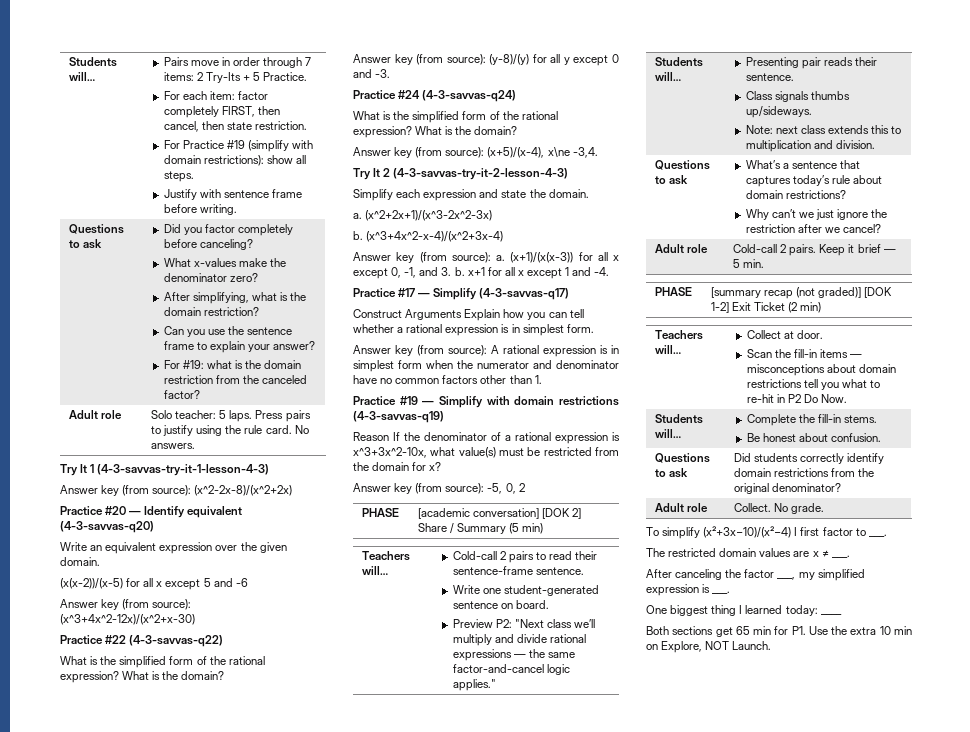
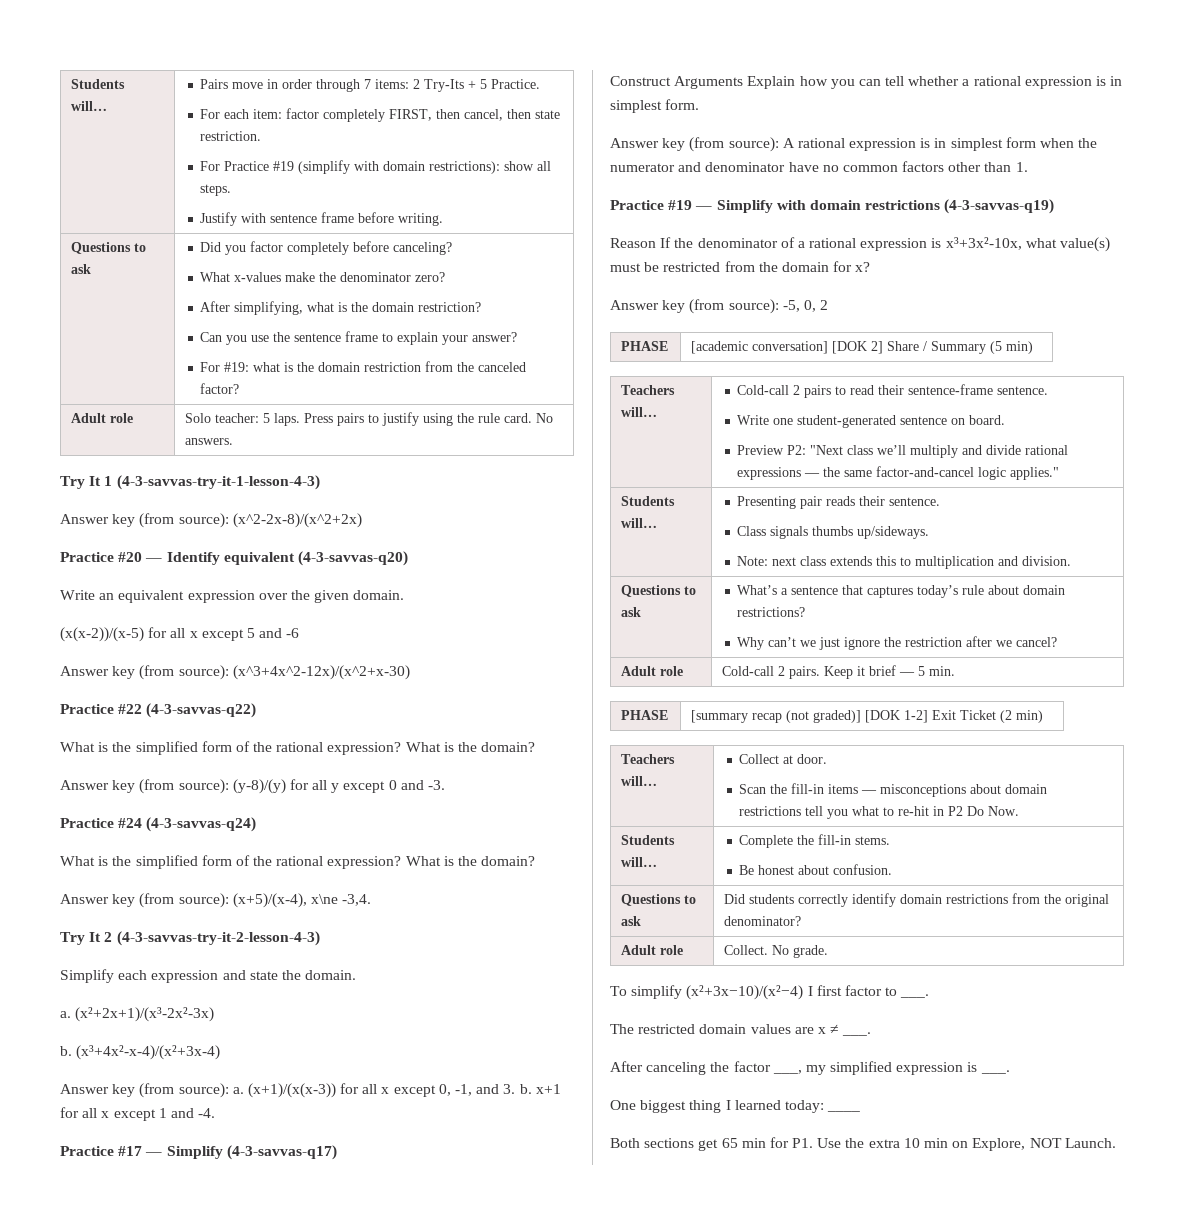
[365,210,493,221] [353,231,504,242] (x^2+2x+1)/(x^3-2x^2-3x) // b. (x^3+4x^2-x-4)/(x^2+3x-4) -> [75,1007,215,1022] [60,1045,221,1060] (x²+2x+1)/(x³-2x²-3x) // b. (x³+4x²-x-4)/(x²+3x-4)
[353,447,427,458] x^3+3x^2-10x, -> [945,237,1022,250] x³+3x²-10x,

